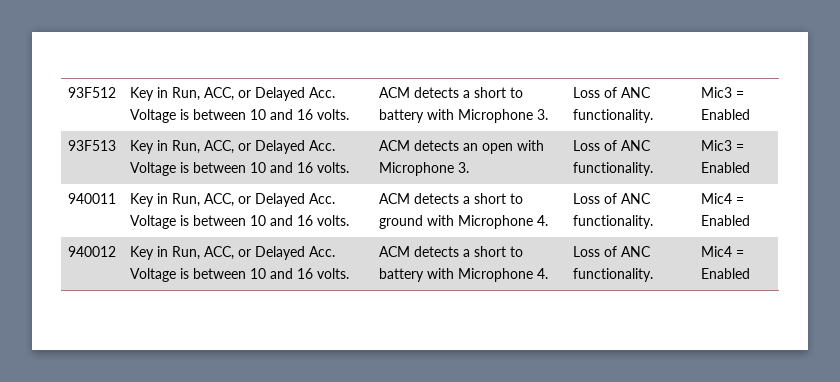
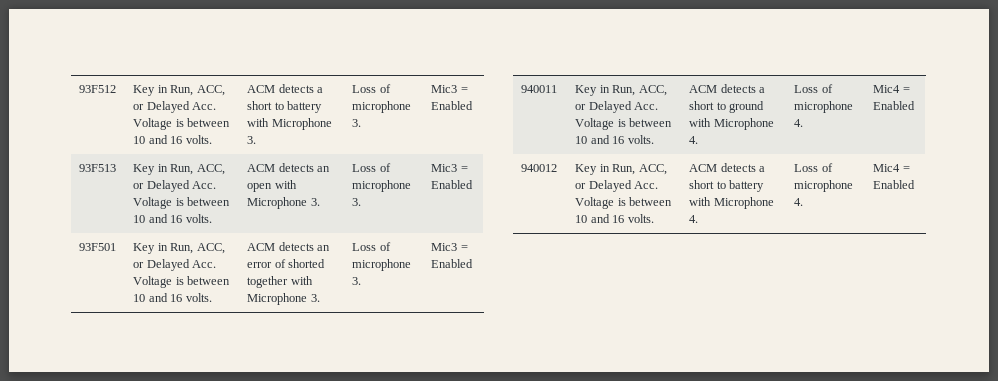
[620,87,651,98] [572,109,653,123] ANC functionality. -> [352,101,412,113] [352,119,362,127] microphone 3.
[620,140,651,151] [572,162,653,176] ANC functionality. -> [352,180,412,192] [352,198,362,206] [431,164,468,172] [431,180,474,189] [79,243,117,251] [133,243,225,254] [133,259,217,271] [133,276,231,288] [133,293,212,302] [247,242,331,251] [247,259,326,268] [247,276,313,288] [247,293,320,305] [352,242,391,251] [352,259,412,271] [352,277,362,285] microphone 3. | Mic3 = Enabled // 93F501 | Key in Run, ACC, or Delayed Acc. Voltage is between 10 and 16 volts. | ACM detects an error of shorted together with Microphone 3. | Loss of microphone 3.
[620,193,651,204] [572,215,653,229] ANC functionality. -> [794,101,854,113] [794,119,804,127] microphone 4.
[620,246,651,257] [572,268,653,282] ANC functionality. -> [794,180,854,192] [794,198,804,206] microphone 4.

